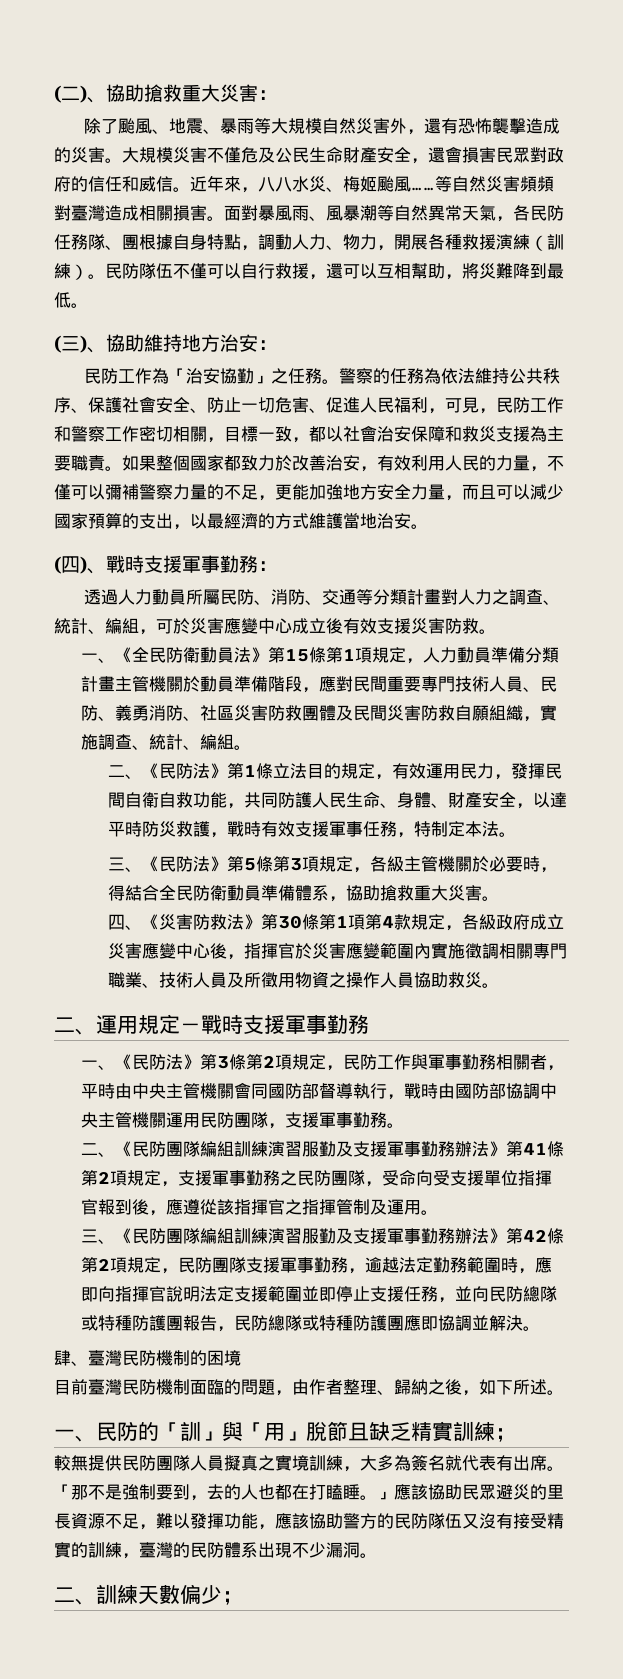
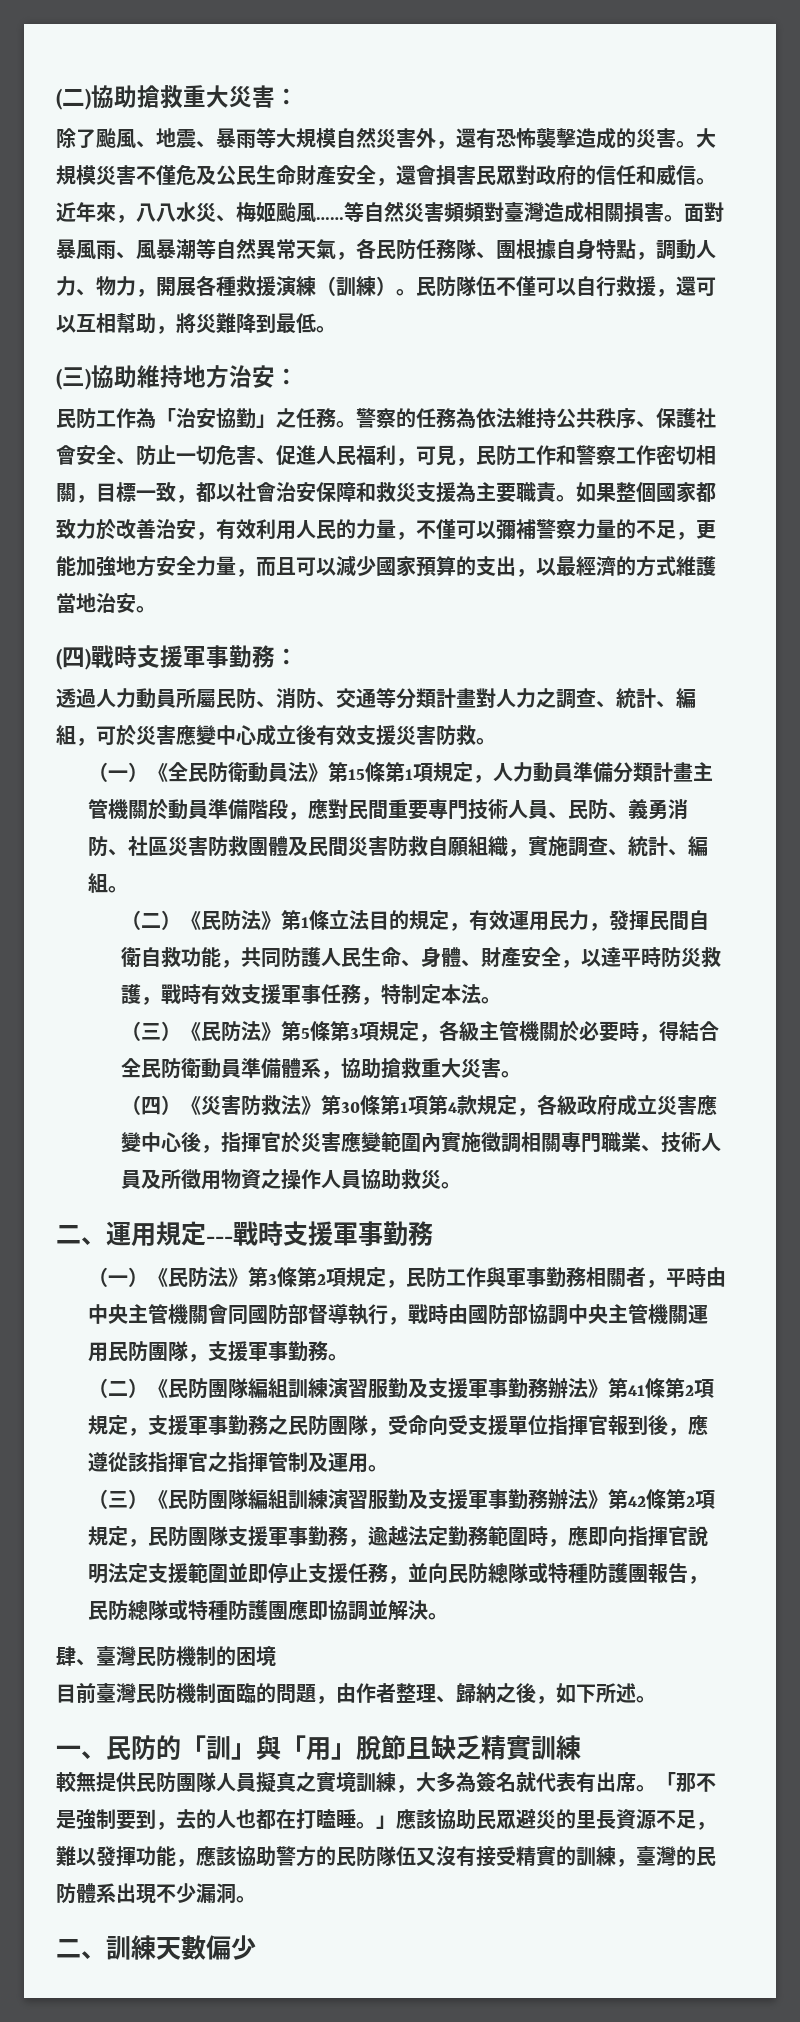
[54,85,106,103] (二)、 -> [56,88,91,110] (二)
[87,347,106,353] 、 -> (91, 379) none
[87,568,106,574] 、 -> (91, 659) none
[81,653,116,663] 一、 -> [88,762,149,782] （一）
[108,765,143,779] 二、 -> [120,910,181,930] （二）
[108,857,143,872] 三、 -> [120,1021,181,1041] （三）
[108,914,143,930] 四、 -> [120,1095,181,1115] （四）
[180,1023,201,1032] － -> [206,1236,233,1243] ---
[81,1060,116,1070] 一、 -> [88,1267,149,1287] （一）
[81,1143,116,1157] 二、 -> [88,1378,149,1398] （二）
[81,1229,116,1244] 三、 -> [88,1489,149,1509] （三）
[495,1428,516,1442] ； -> (581, 1747) none
[222,1591,243,1605] ； -> (256, 1947) none

